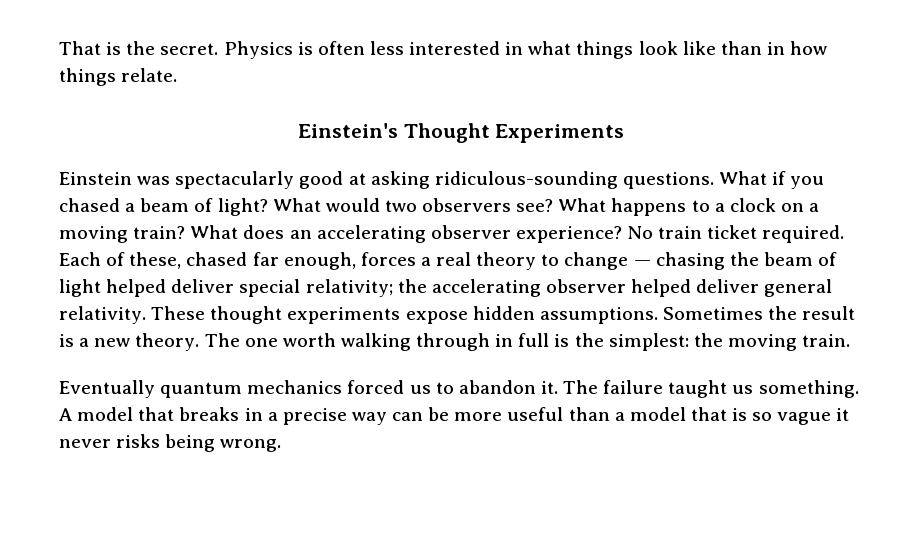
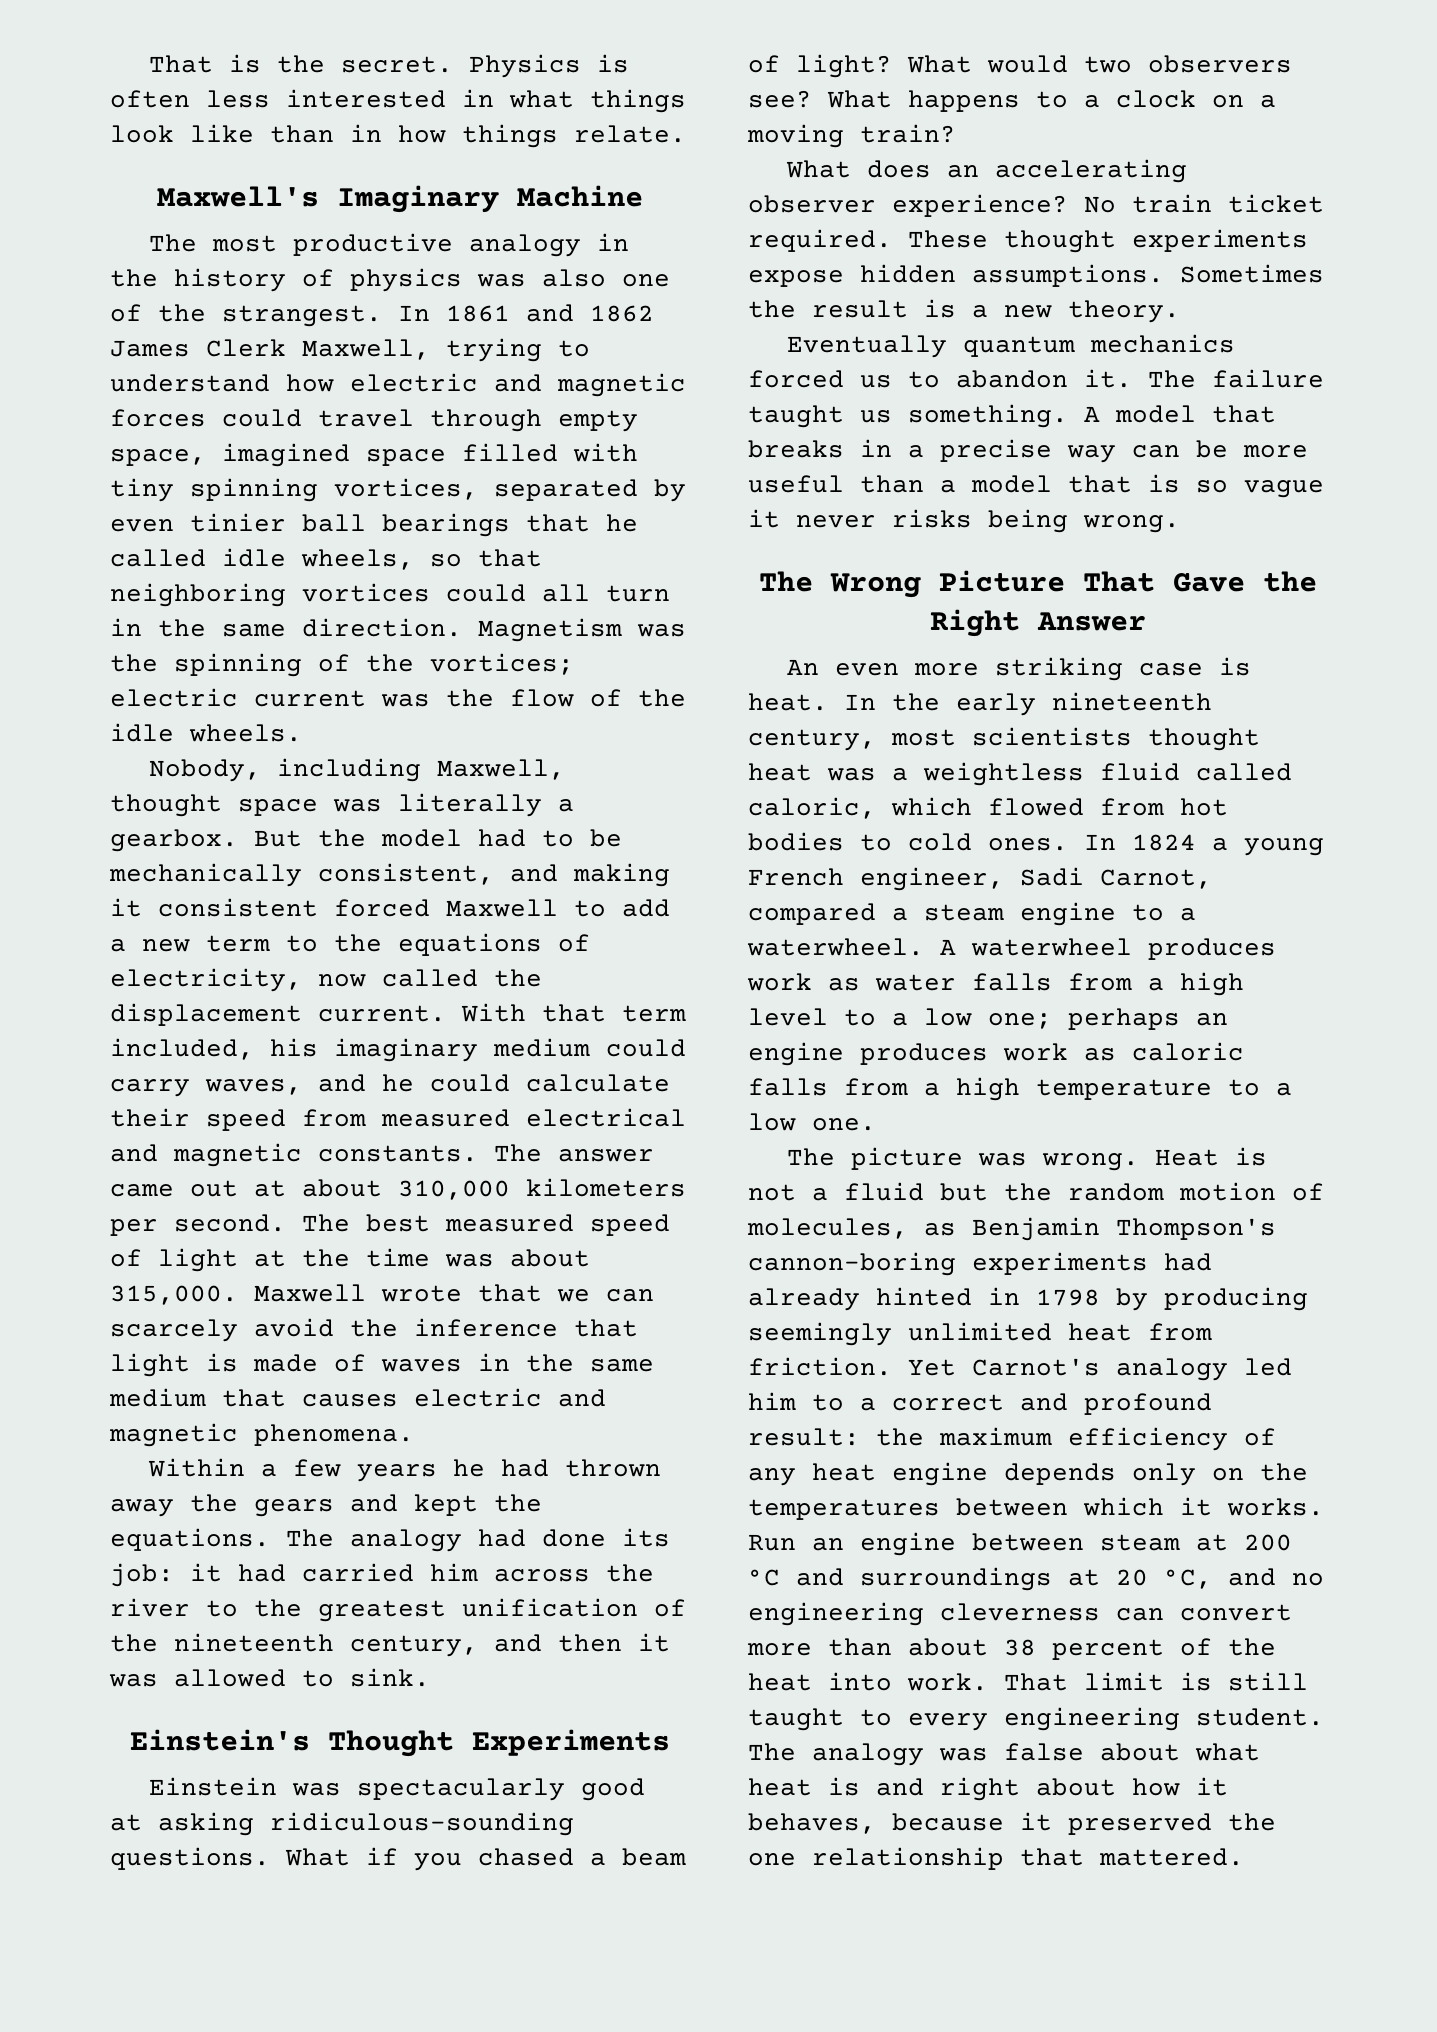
(178, 75) none -> [156,185,643,213] [148,233,629,257] [110,268,670,292] [110,304,654,327] [110,338,590,362] [110,373,686,397] [110,409,638,432] [110,443,638,467] [110,478,686,502] [110,513,638,537] [110,548,542,570] [110,583,670,607] [110,618,686,642] [110,653,574,677] [110,688,686,707] [110,723,302,742] [148,758,565,782] [110,793,574,817] [110,829,622,852] [109,863,670,887] [110,898,670,917] [110,933,590,956] [110,968,542,992] [110,1003,686,1026] [110,1038,686,1062] [110,1074,670,1097] [110,1108,686,1131] [110,1143,654,1167] [110,1178,686,1200] [110,1214,670,1236] [110,1248,590,1272] [110,1284,654,1305] [110,1318,638,1342] [110,1353,654,1377] [109,1388,606,1407] [109,1423,414,1447] [147,1458,661,1482] [110,1494,542,1517] [110,1528,670,1552] [110,1563,654,1587] [110,1598,686,1622] [110,1633,670,1657] [109,1668,430,1687] // Maxwell's Imaginary Machine // The most productive analogy in the history of physics was also one of the strangest. In 1861 and 1862 James Clerk Maxwell, trying to understand how electric and magnetic forces could travel through empty space, imagined space filled with tiny spinning vortices, separated by even tinier ball bearings that he called idle wheels, so that neighboring vortices could all turn in the same direction. Magnetism was the spinning of the vortices; electric current was the flow of the idle wheels. // Nobody, including Maxwell, thought space was literally a gearbox. But the model had to be mechanically consistent, and making it consistent forced Maxwell to add a new term to the equations of electricity, now called the displacement current. With that term included, his imaginary medium could carry waves, and he could calculate their speed from measured electrical and magnetic constants. The answer came out at about 310,000 kilometers per second. The best measured speed of light at the time was about 315,000. Maxwell wrote that we can scarcely avoid the inference that light is made of waves in the same medium that causes electric and magnetic phenomena. // Within a few years he had thrown away the gears and kept the equations. The analogy had done its job: it had carried him across the river to the greatest unification of the nineteenth century, and then it was allowed to sink.
(186, 232) none -> (956, 133) //
[59,252,838,270] [59,279,833,297] [59,306,146,324] Each of these, chased far enough, forces a real theory to change — chasing the beam of light helped deliver special relativity; the accelerating observer helped deliver general relativity. -> (892, 240) none
[204,333,851,351] The one worth walking through in full is the simplest: the moving train. -> (1180, 311) none
(282, 445) none -> [758,570,1317,598] [929,609,1146,637] [786,657,1251,681] [748,692,1212,716] [748,727,1260,751] [748,762,1292,786] [748,797,1228,819] [748,832,1324,856] [748,867,1212,891] [748,902,1196,926] [747,938,1276,960] [747,972,1244,996] [748,1008,1228,1030] [748,1042,1244,1066] [748,1077,1292,1101] [748,1113,876,1131] [786,1147,1267,1171] [748,1182,1324,1201] [747,1217,1276,1241] [748,1252,1212,1276] [748,1287,1308,1311] [748,1322,1212,1346] [748,1357,1292,1381] [748,1392,1212,1415] [748,1427,1276,1451] [748,1462,1308,1486] [748,1497,1324,1520] [748,1532,1292,1556] [748,1567,1324,1591] [748,1602,1292,1626] [747,1638,1276,1660] [748,1672,1308,1691] [748,1707,1324,1731] [748,1743,1260,1766] [748,1777,1228,1801] [748,1812,1276,1835] [748,1847,1244,1870] // The Wrong Picture That Gave the Right Answer // An even more striking case is heat. In the early nineteenth century, most scientists thought heat was a weightless fluid called caloric, which flowed from hot bodies to cold ones. In 1824 a young French engineer, Sadi Carnot, compared a steam engine to a waterwheel. A waterwheel produces work as water falls from a high level to a low one; perhaps an engine produces work as caloric falls from a high temperature to a low one. // The picture was wrong. Heat is not a fluid but the random motion of molecules, as Benjamin Thompson's cannon-boring experiments had already hinted in 1798 by producing seemingly unlimited heat from friction. Yet Carnot's analogy led him to a correct and profound result: the maximum efficiency of any heat engine depends only on the temperatures between which it works. Run an engine between steam at 200 °C and surroundings at 20 °C, and no engineering cleverness can convert more than about 38 percent of the heat into work. That limit is still taught to every engineering student. The analogy was false about what heat is and right about how it behaves, because it preserved the one relationship that mattered.

